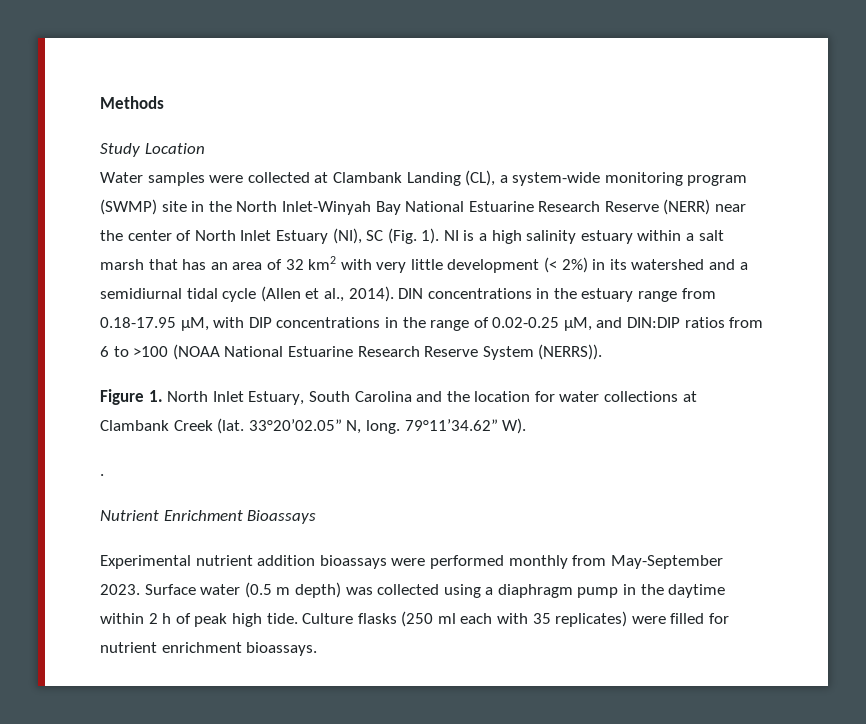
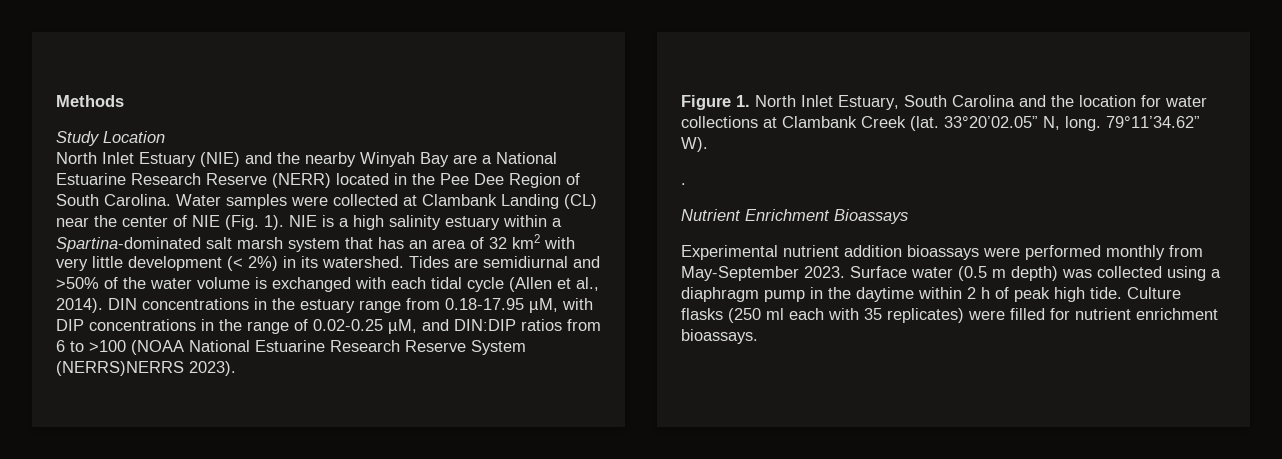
(205, 148) none -> [56,152,557,167] [56,173,580,188] [56,194,171,206] North Inlet Estuary (NIE) and the nearby Winyah Bay are a National Estuarine Research Reserve (NERR) located in the Pee Dee Region of South Carolina.
[465,170,748,186] [100,199,747,215] [100,228,384,244] (CL), a system-wide monitoring program (SWMP) site in the North Inlet-Winyah Bay National Estuarine Research Reserve (NERR) near the center of North Inlet Estuary (NI), SC -> [564,194,597,209] [56,215,220,227] (CL) near the center of NIE
[443,230,459,241] NI -> [289,215,317,227] NIE
(695, 237) none -> [56,237,201,252] Spartina-dominated
(144, 264) none -> [288,238,340,252] system
[631,259,748,270] [100,288,182,299] watershed and a semidiurnal -> [322,256,600,268] [56,277,426,292] watershed. Tides are semidiurnal and >50% of the water volume is exchanged with each
[538,344,603,360] (NERRS)). -> [56,361,236,376] (NERRS)NERRS 2023).

